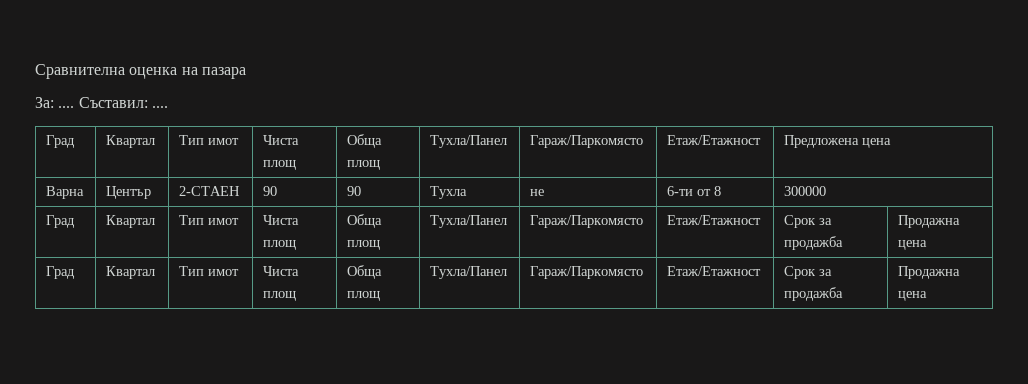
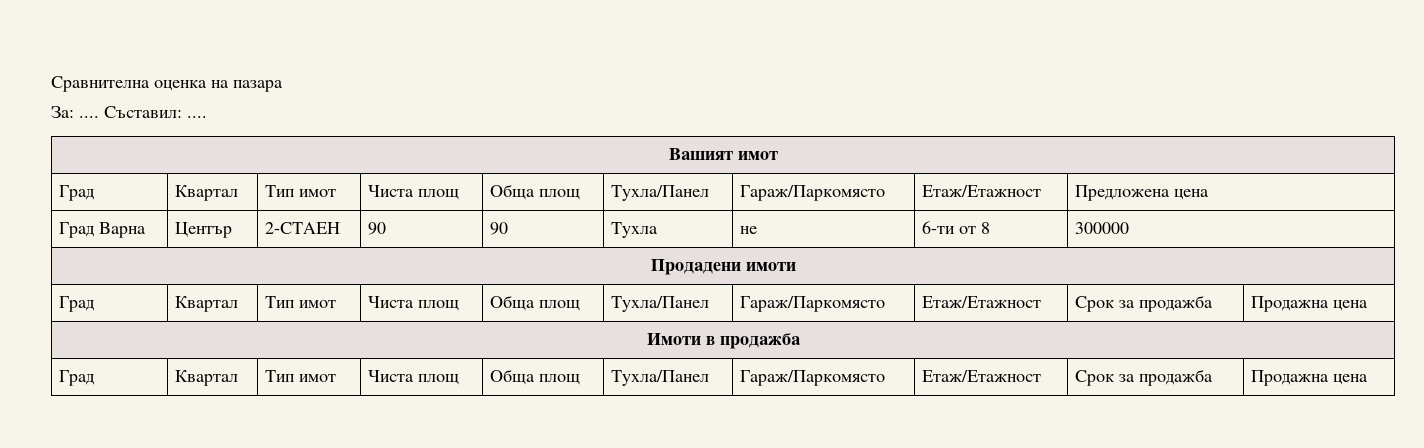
(168, 107) none -> [668,148,778,160] // Вашият имот
(892, 143) none -> [58,222,94,238] Град
(827, 191) none -> [650,259,796,275] // Продадени имоти
(928, 245) none -> [646,333,801,349] // Имоти в продажба

